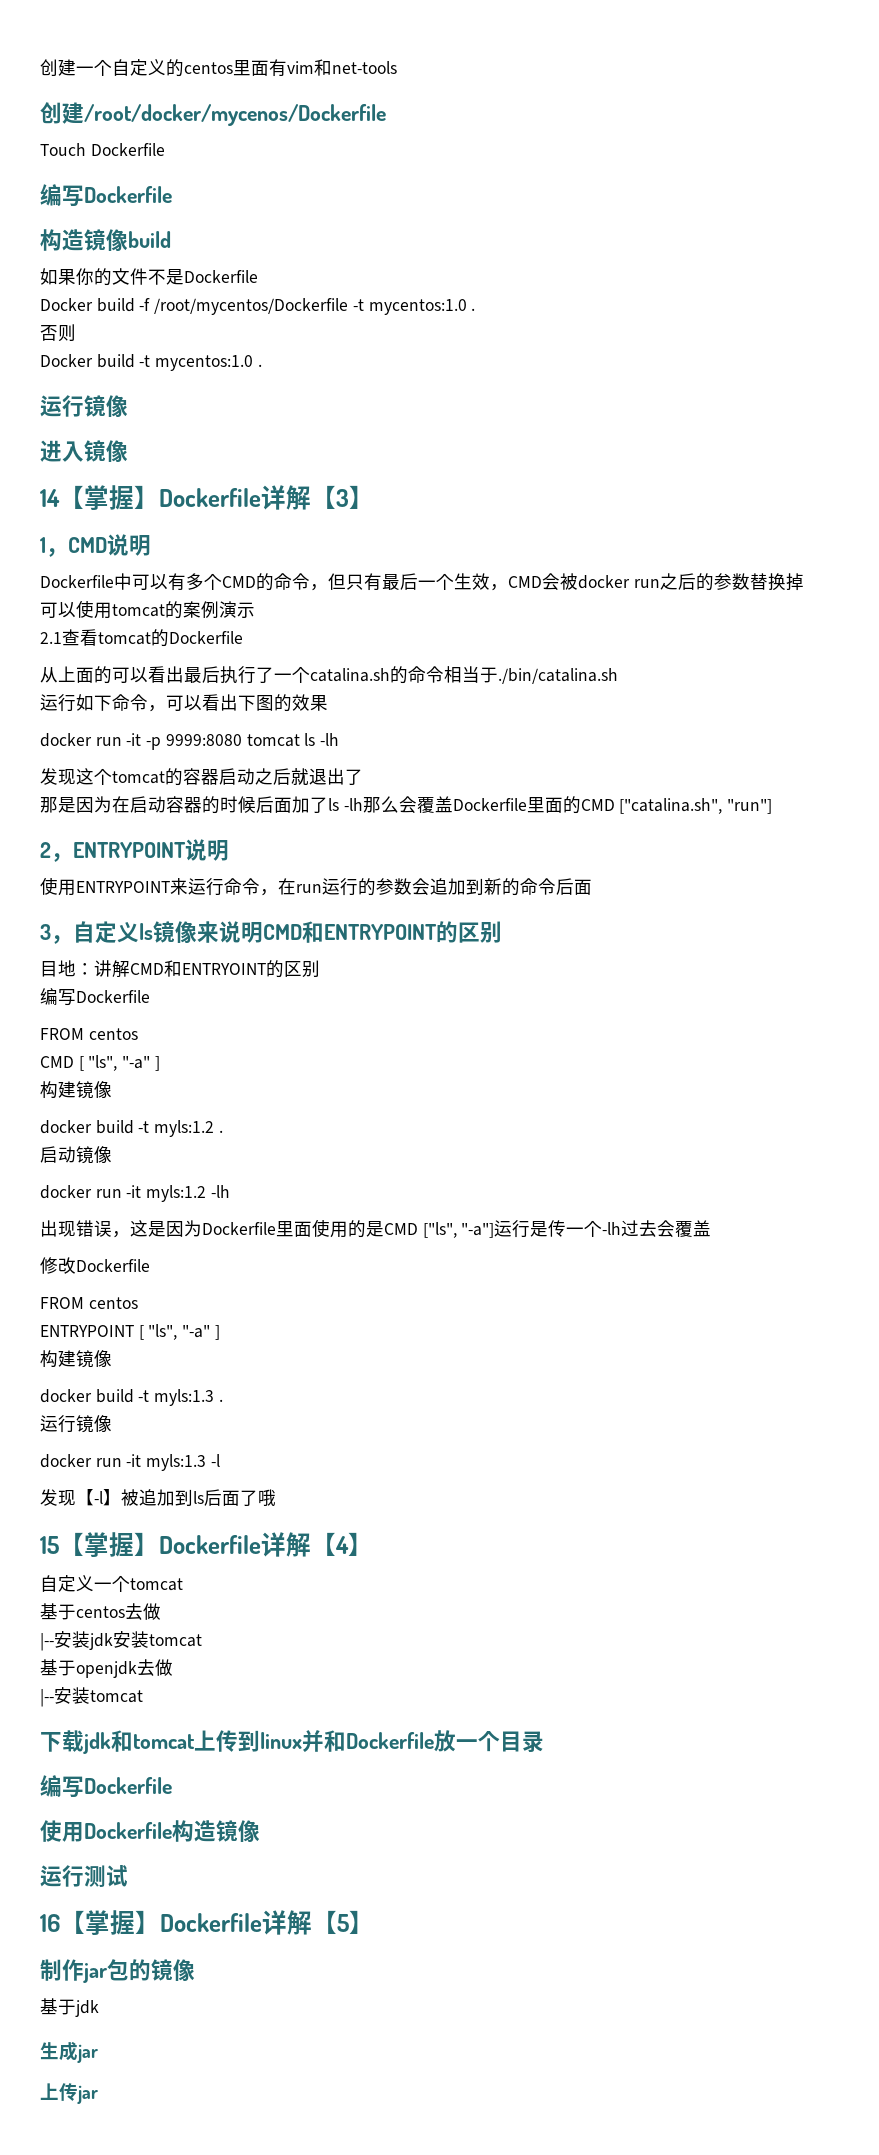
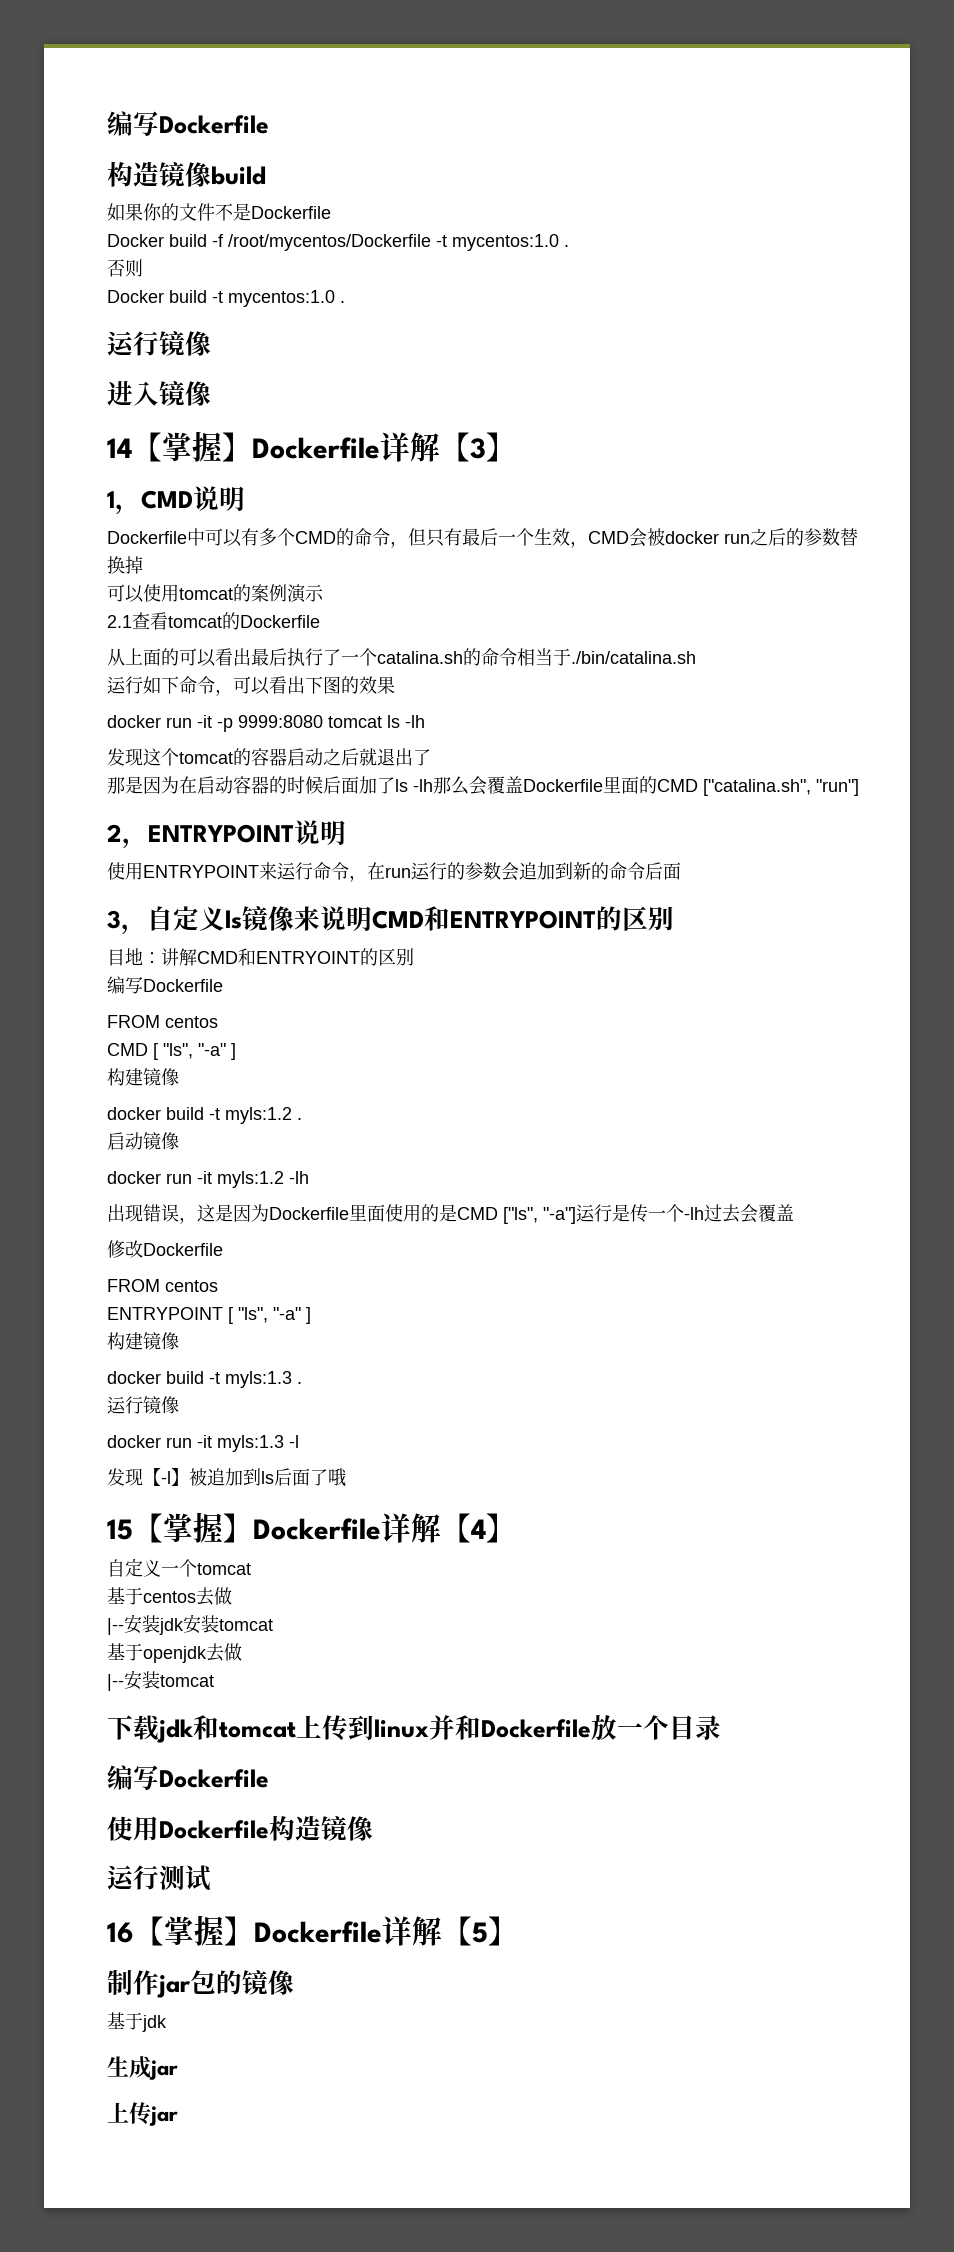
[40,59,397,77] [40,102,386,126] [40,143,165,156] 创建一个自定义的centos里面有vim和net-tools // 创建/root/docker/mycenos/Dockerfile // Touch Dockerfile // -> (107, 123) none

